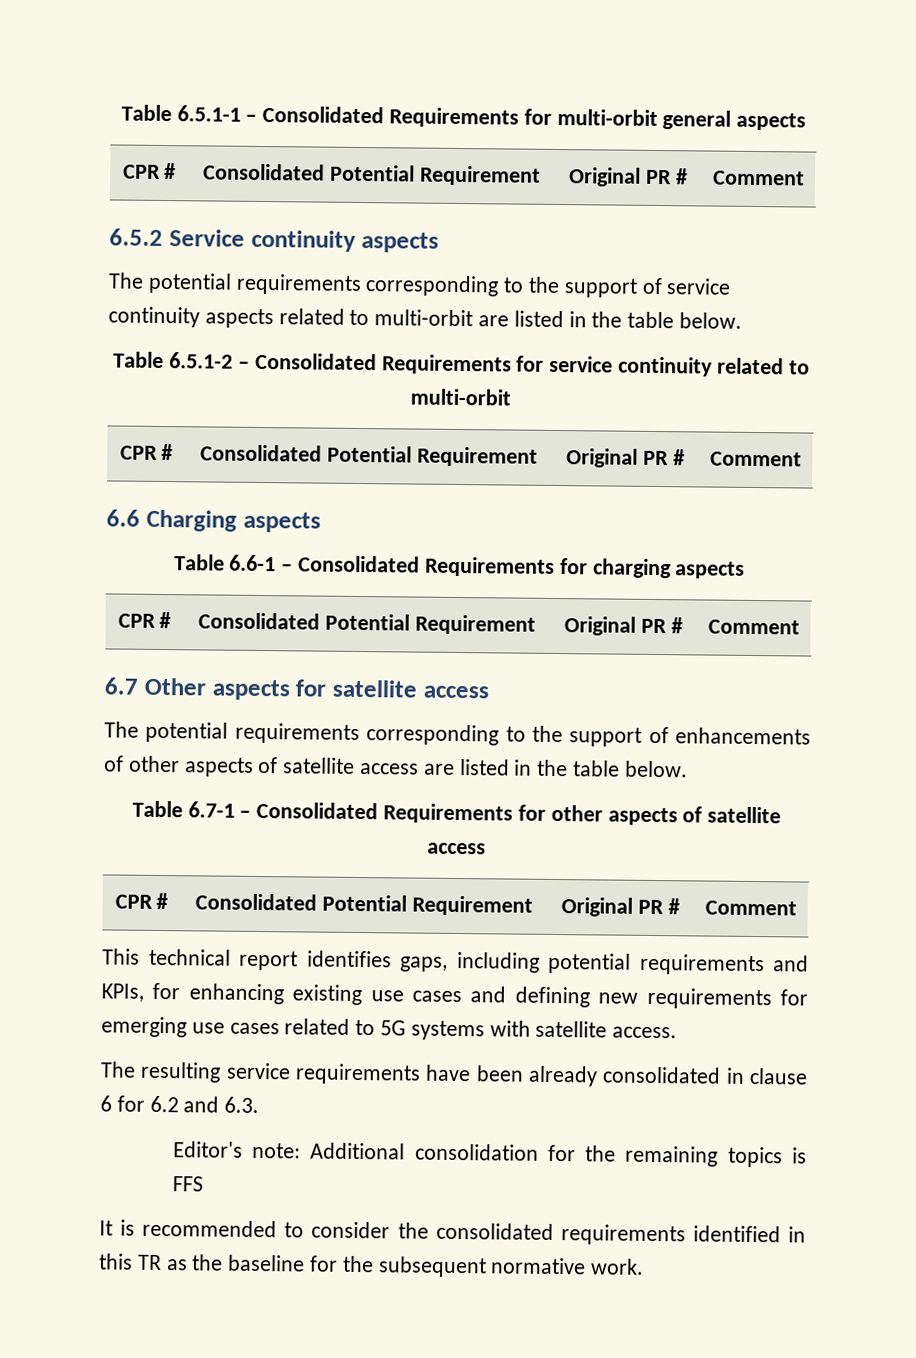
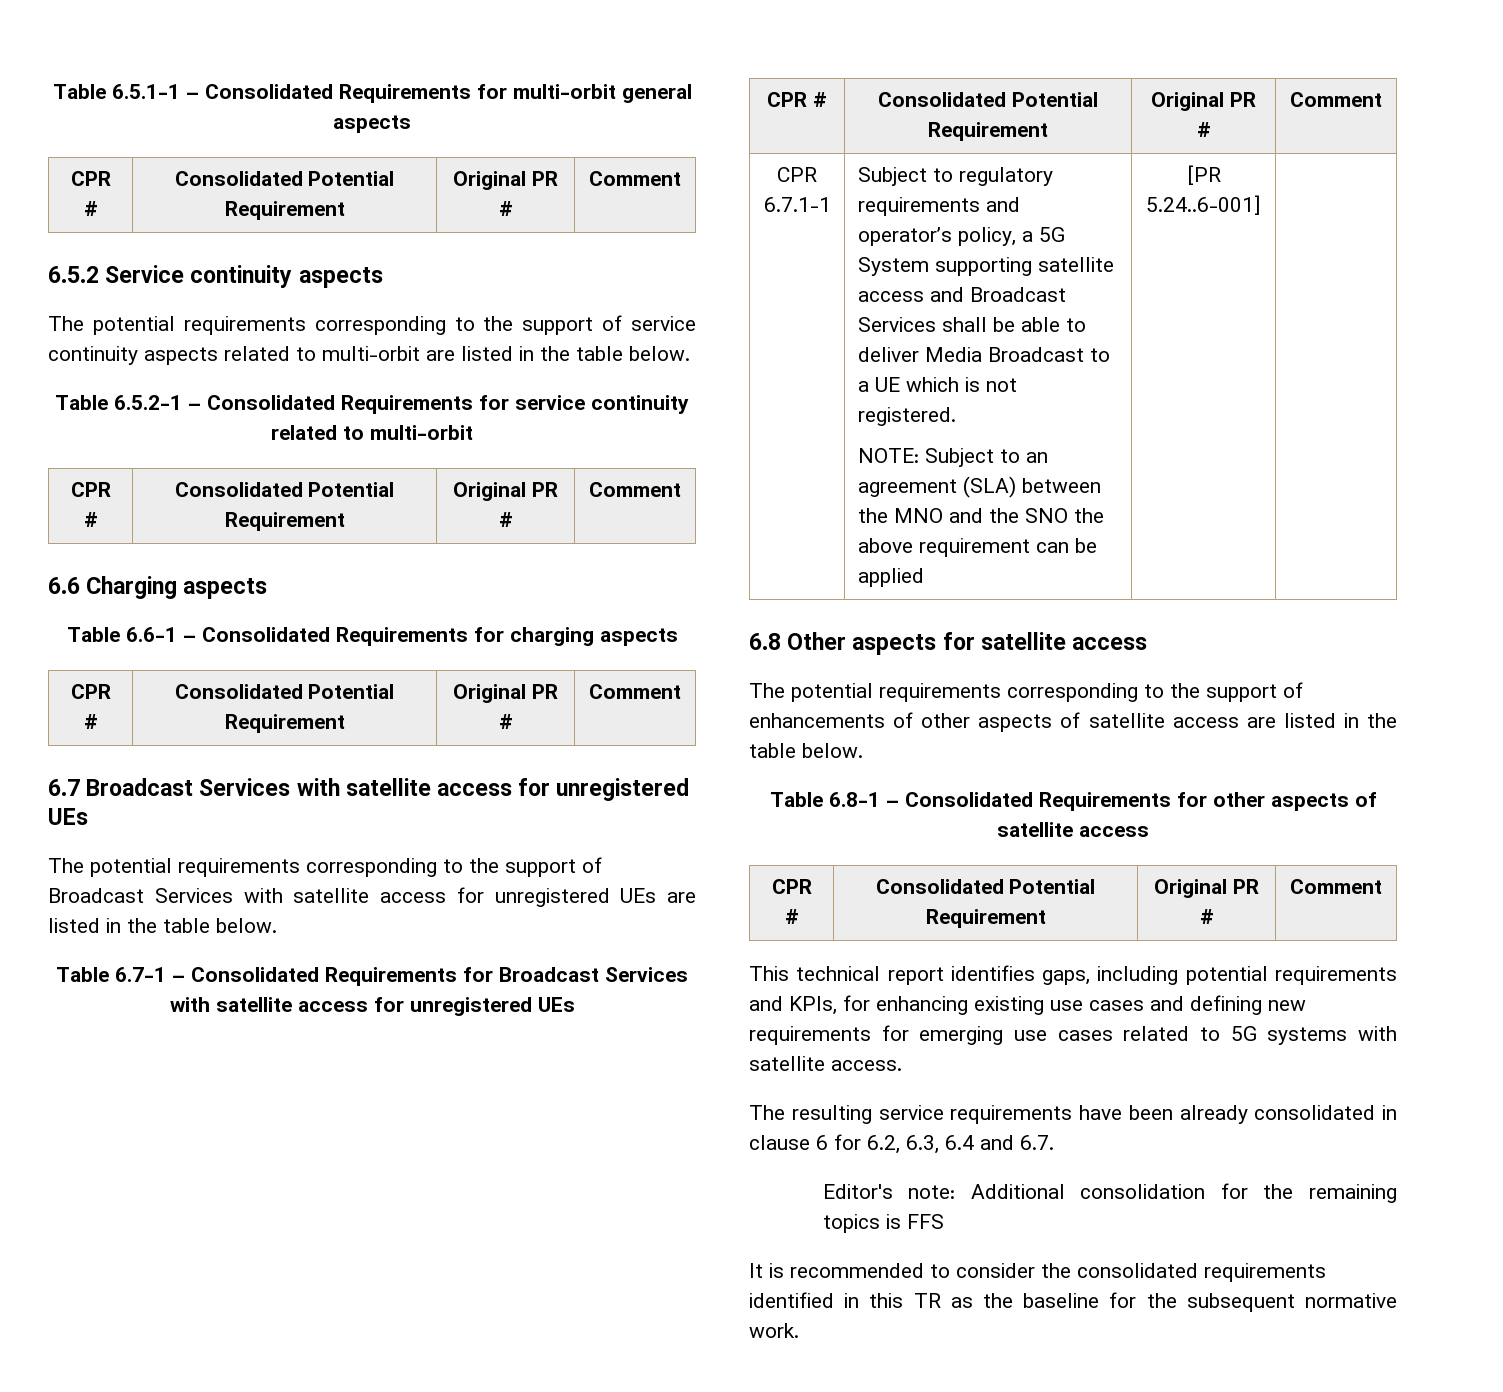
[169,352,234,369] 6.5.1-2 -> [114,395,182,410] 6.5.2-1
(138, 686) none -> [86,778,690,801] [48,808,88,825] [48,857,602,877] [48,887,696,907] [48,918,277,933] [56,967,688,986] [169,997,575,1016] [767,92,827,107] [878,92,1098,107] [928,122,1048,141] [1151,92,1256,111] [1196,122,1211,137] [1290,92,1382,107] [777,167,817,182] [763,197,831,212] [857,167,1053,186] [857,197,1020,216] [857,227,1065,246] [857,257,1114,276] [857,287,1066,302] [857,317,1086,332] [857,347,1110,362] [857,377,1017,392] [857,407,956,426] [857,448,1048,467] [857,476,1101,498] [857,508,1104,523] [857,538,1097,557] [857,568,924,587] [1186,165,1221,185] [1146,195,1261,215] [749,633,781,650] Broadcast Services with satellite access for unregistered UEs // The potential requirements corresponding to the support of Broadcast Services with satellite access for unregistered UEs are listed in the table below. // Table 6.7-1 – Consolidated Requirements for Broadcast Services with satellite access for unregistered UEs // CPR # | Consolidated Potential Requirement | Original PR # | Comment // CPR 6.7.1-1 | Subject to regulatory requirements and operator’s policy, a 5G System supporting satellite access and Broadcast Services shall be able to deliver Media Broadcast to a UE which is not registered. // NOTE: Subject to an agreement (SLA) between the MNO and the SNO the above requirement can be applied | [PR 5.24..6-001] | // 6.8
[187,801,235,818] 6.7-1 -> [828,792,880,807] 6.8-1
[149,1095,260,1114] 6.2 and 6.3. -> [867,1135,1054,1154] 6.2, 6.3, 6.4 and 6.7.

